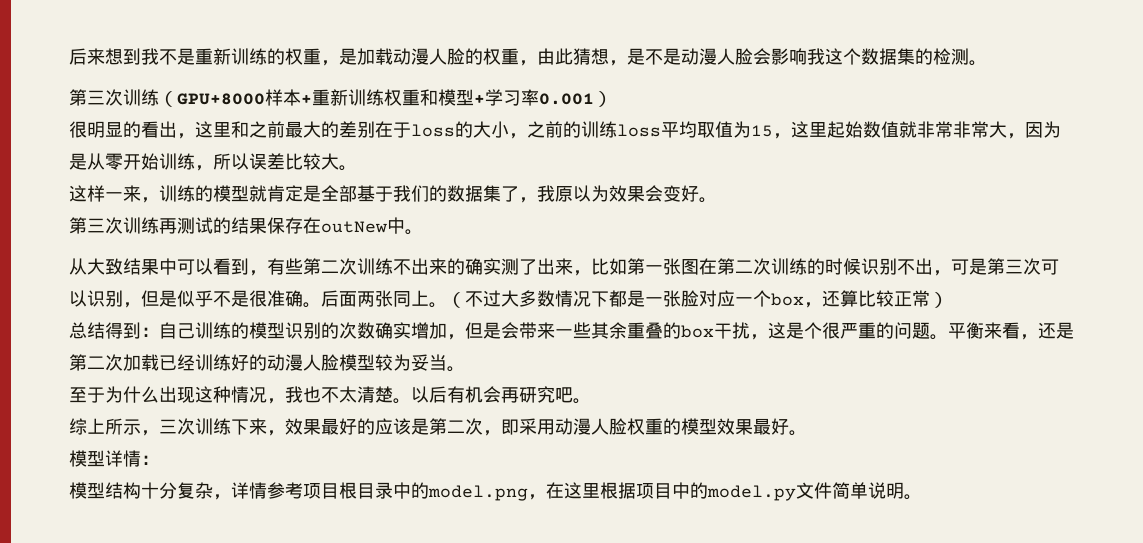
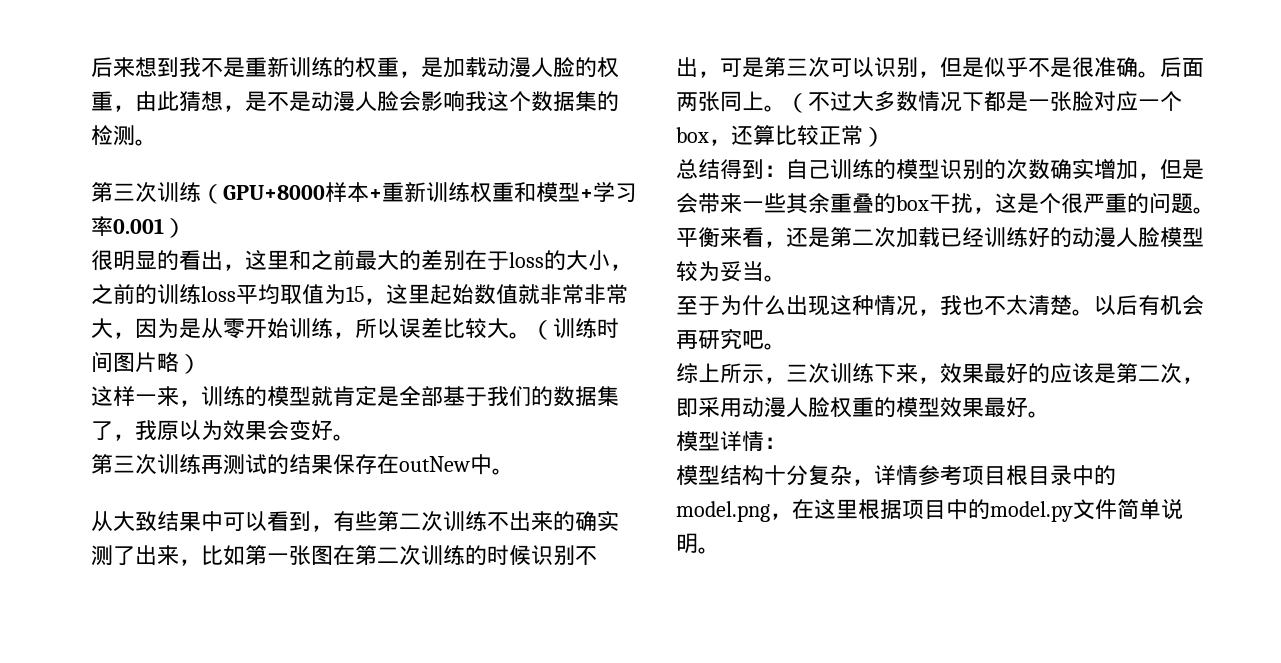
(357, 168) none -> [531,318,619,340] [91,351,201,374] （训练时间图片略）

